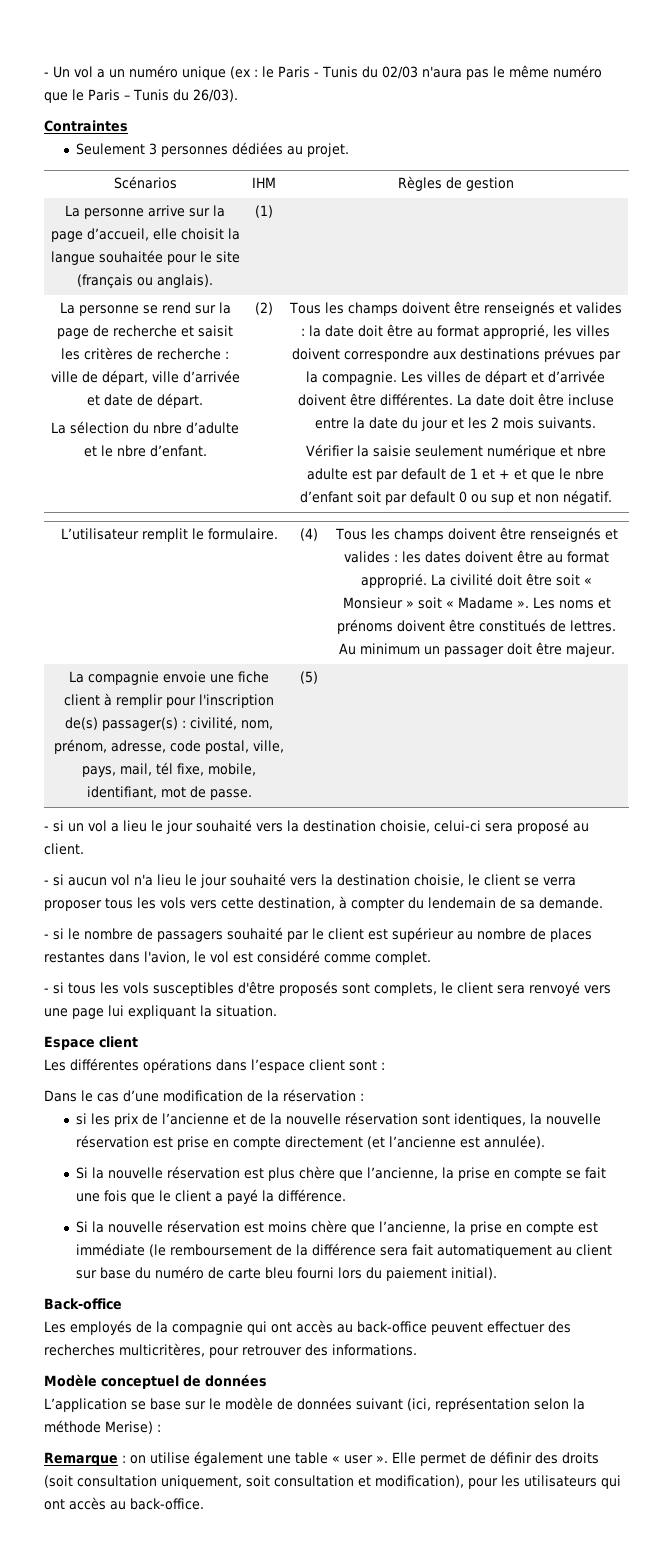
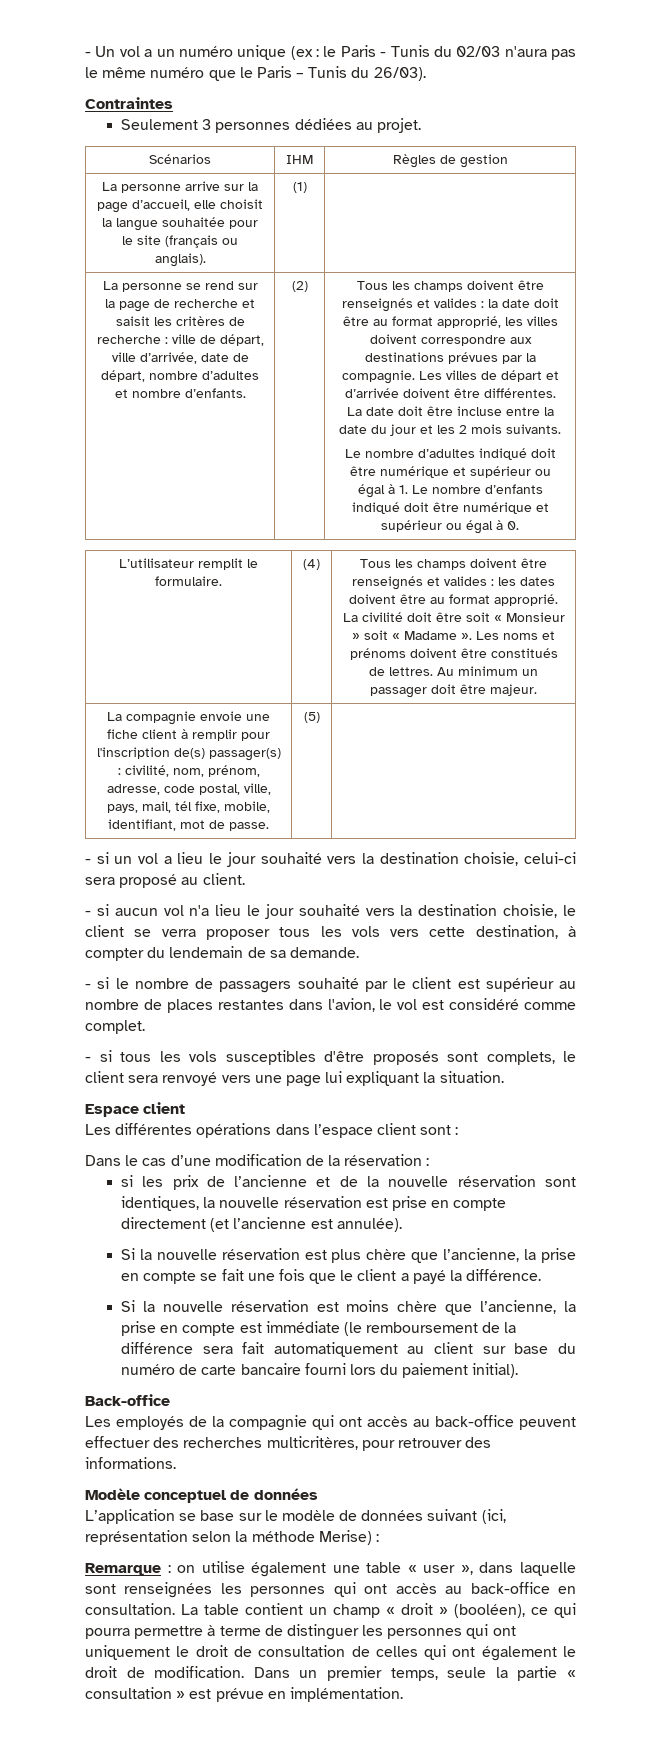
[182,370,240,383] [87,393,203,408] [51,421,239,434] [83,445,207,457] d’arrivée et date de départ. // La sélection du nbre d’adulte et le nbre d’enfant. -> [139,352,249,364] [101,370,259,382] [114,388,246,398] d’arrivée, date de départ, nombre d’adultes et nombre d’enfants.
[305,444,606,459] [307,468,604,482] [299,490,612,505] Vérifier la saisie seulement numérique et nbre adulte est par default de 1 et + et que le nbre d’enfant soit par default 0 ou sup et non négatif. -> [344,448,556,460] [349,466,551,478] [357,484,543,498] [351,502,549,514] [381,520,519,534] Le nombre d’adultes indiqué doit être numérique et supérieur ou égal à 1. Le nombre d’enfants indiqué doit être numérique et supérieur ou égal à 0.
[265,1267,294,1279] bleu -> [240,1363,301,1375] bancaire
[376,1451,599,1466] [44,1475,621,1489] [44,1497,204,1510] ». Elle permet de définir des droits (soit consultation uniquement, soit consultation et modification), pour les utilisateurs qui ont accès au back-office. -> [460,1562,576,1576] [85,1582,576,1598] [85,1603,576,1618] [85,1624,516,1640] [85,1645,577,1661] [85,1666,577,1681] [85,1687,403,1702] », dans laquelle sont renseignées les personnes qui ont accès au back-office en consultation. La table contient un champ « droit » (booléen), ce qui pourra permettre à terme de distinguer les personnes qui ont uniquement le droit de consultation de celles qui ont également le droit de modification. Dans un premier temps, seule la partie « consultation » est prévue en implémentation.

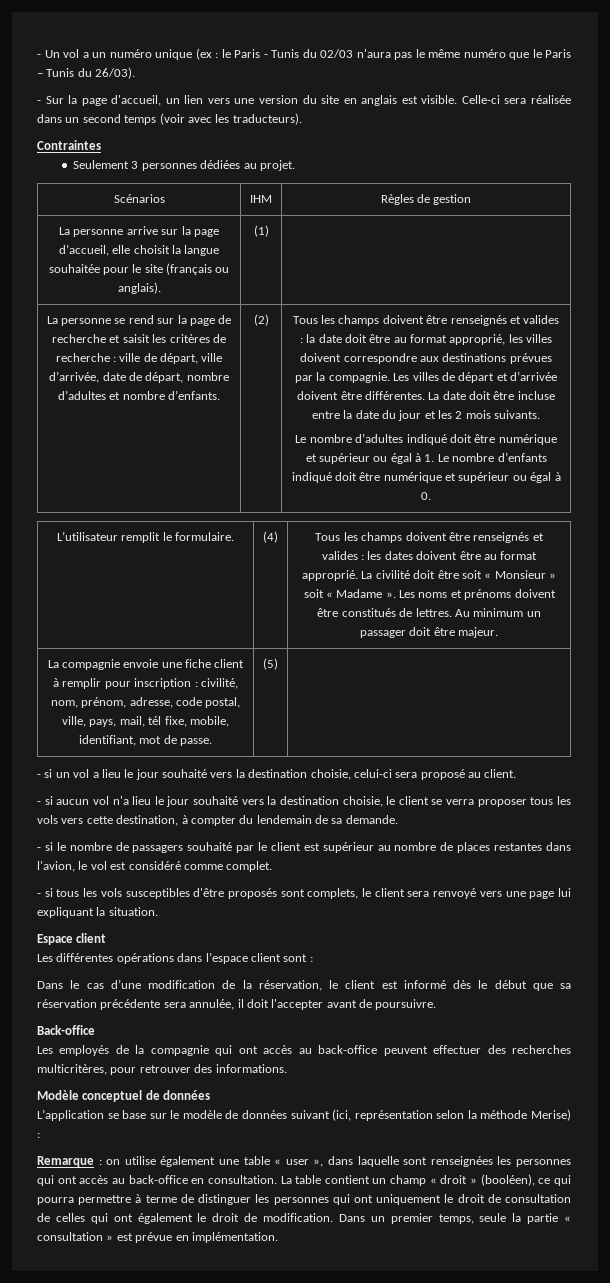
(426, 74) none -> [37,95,571,106] [37,113,302,125] // - Sur la page d'accueil, un lien vers une version du site en anglais est visible. Celle-ci sera réalisée dans un second temps (voir avec les traducteurs).
[96,747,281,761] l'inscription de(s) passager(s) -> [134,678,192,689] inscription
[344,1154,430,1166] [120,1175,576,1190] [120,1196,507,1211] [120,1217,402,1232] [120,1248,576,1263] [120,1269,542,1284] [120,1300,576,1315] [120,1321,517,1336] [120,1342,576,1357] [120,1363,519,1378] réservation : // si les prix de l’ancienne et de la nouvelle réservation sont identiques, la nouvelle réservation est prise en compte directement (et l’ancienne est annulée). // Si la nouvelle réservation est plus chère que l’ancienne, la prise en compte se fait une fois que le client a payé la différence. // Si la nouvelle réservation est moins chère que l’ancienne, la prise en compte est immédiate (le remboursement de la différence sera fait automatiquement au client sur base du numéro de carte bancaire fourni lors du paiement initial). -> [258,980,571,991] [37,999,437,1010] réservation, le client est informé dès le début que sa réservation précédente sera annulée, il doit l'accepter avant de poursuivre.

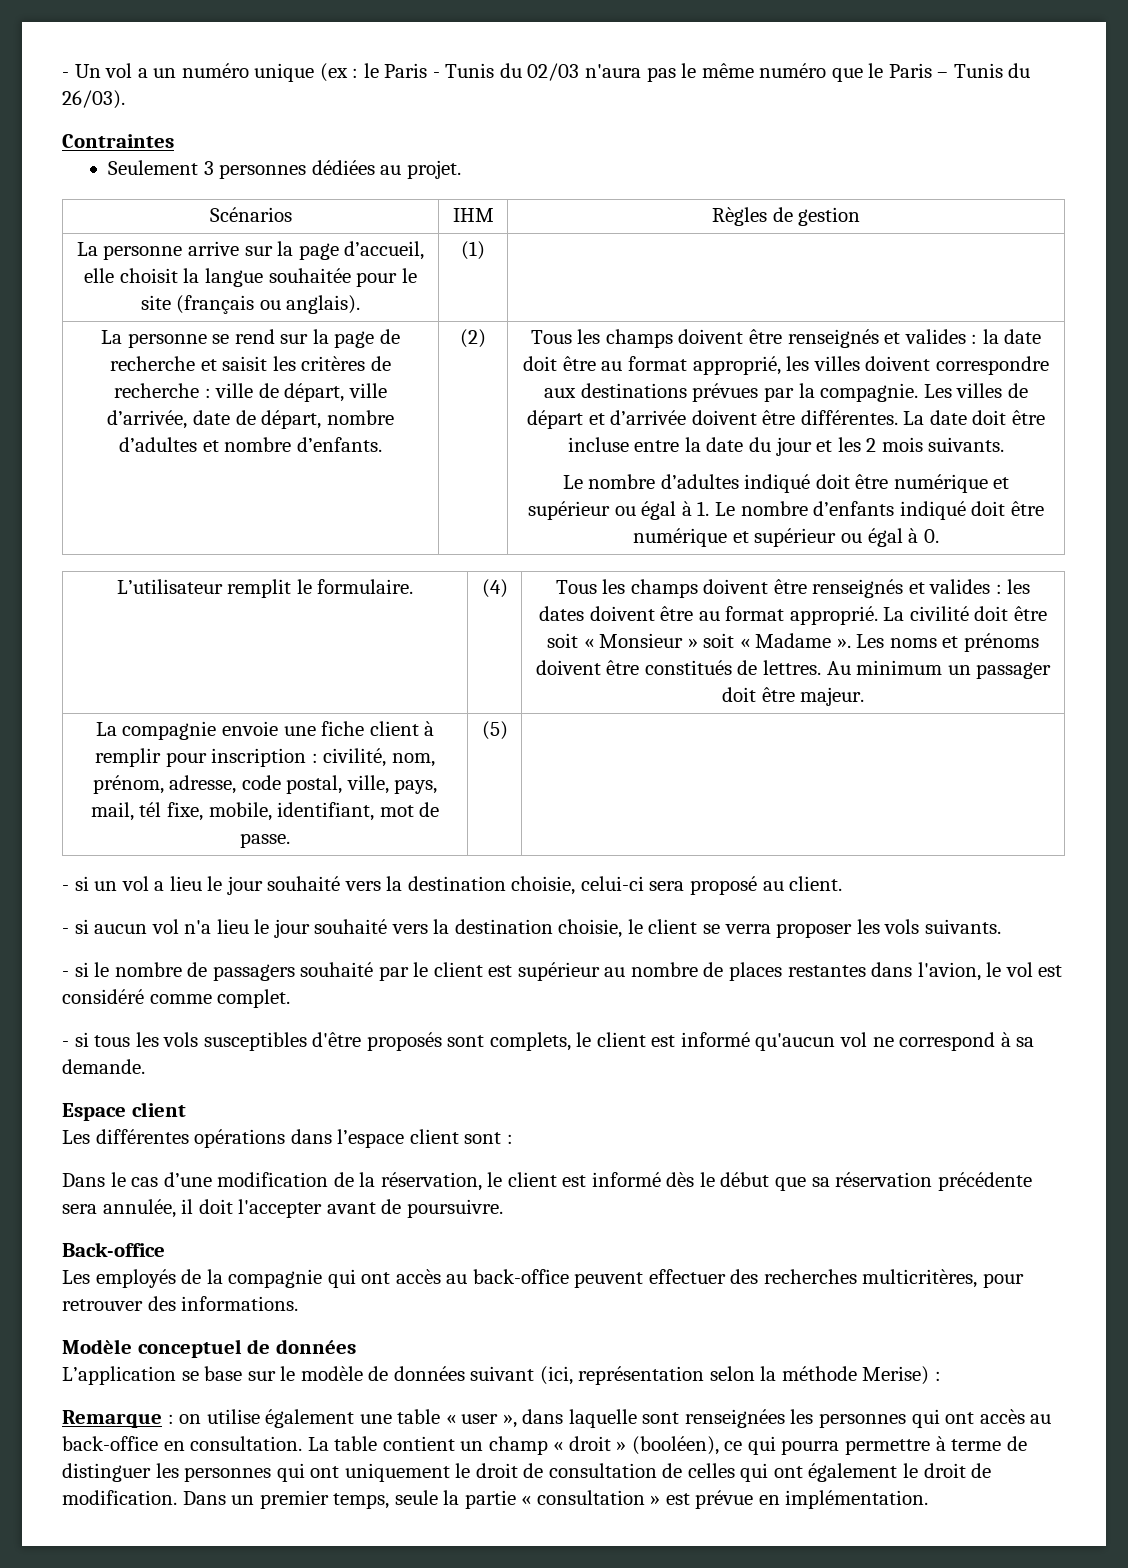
[37,95,571,106] [37,113,302,125] // - Sur la page d'accueil, un lien vers une version du site en anglais est visible. Celle-ci sera réalisée dans un second temps (voir avec les traducteurs). -> (125, 99) none
[530,796,572,805] [37,815,398,826] tous les vols vers cette destination, à compter du lendemain de sa demande. -> [856,919,1001,934] les vols suivants.
[407,888,571,899] [37,907,158,918] sera renvoyé vers une page lui expliquant la situation. -> [651,1032,1035,1051] [62,1059,145,1074] est informé qu'aucun vol ne correspond à sa demande.

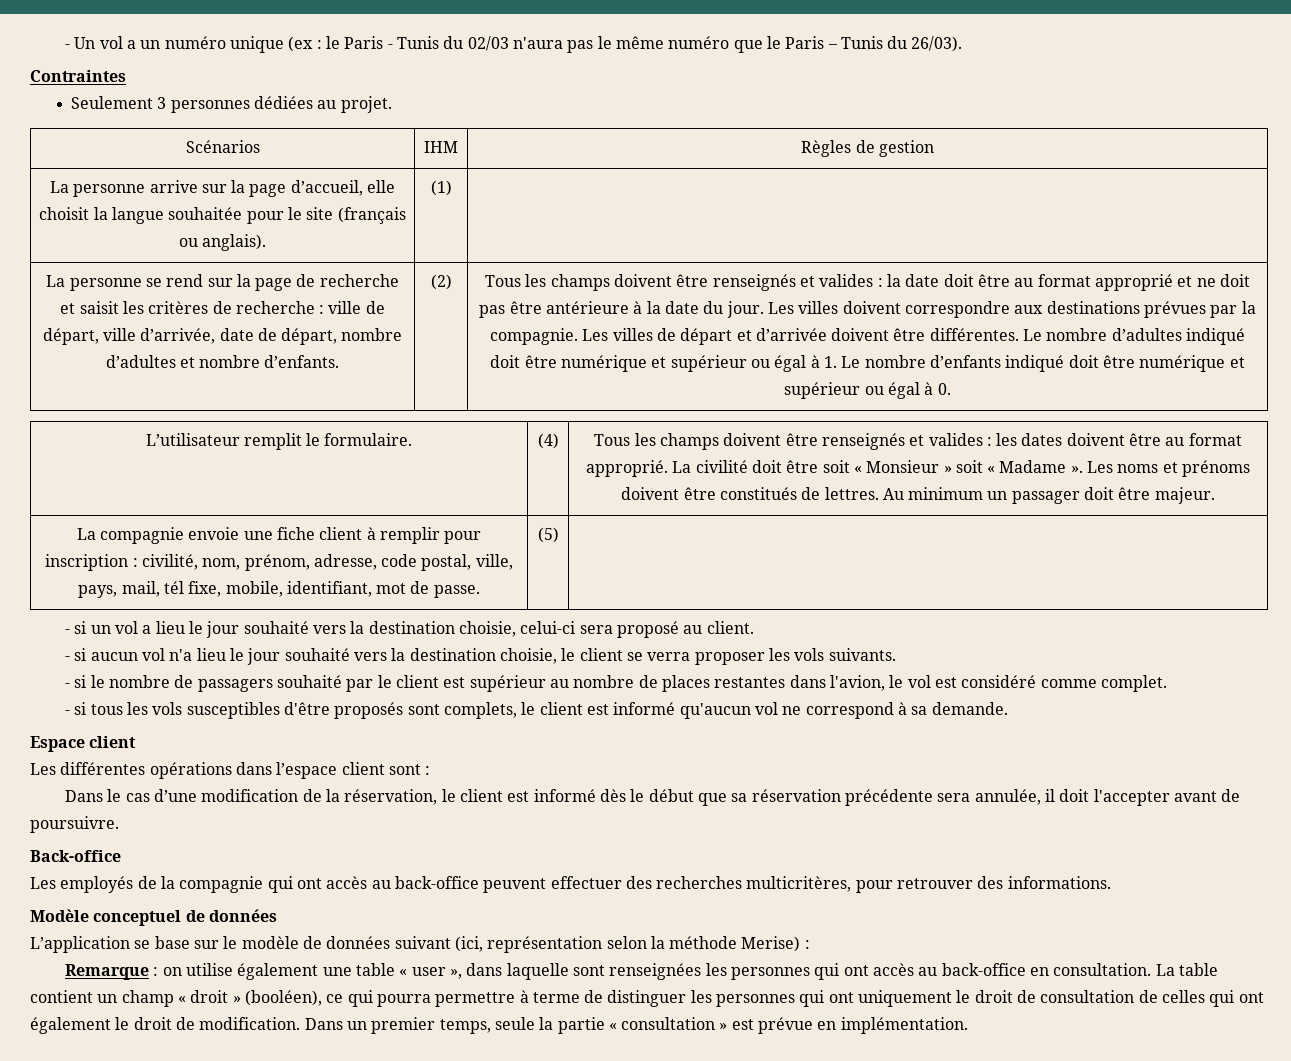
[692,356,810,375] approprié, les -> [1094,274,1250,291] [479,301,794,318] approprié et ne doit pas être antérieure à la date du jour. Les
[903,410,1045,425] [567,437,1005,456] La date doit être incluse entre la date du jour et les 2 mois suivants. // -> (1019, 334) none

